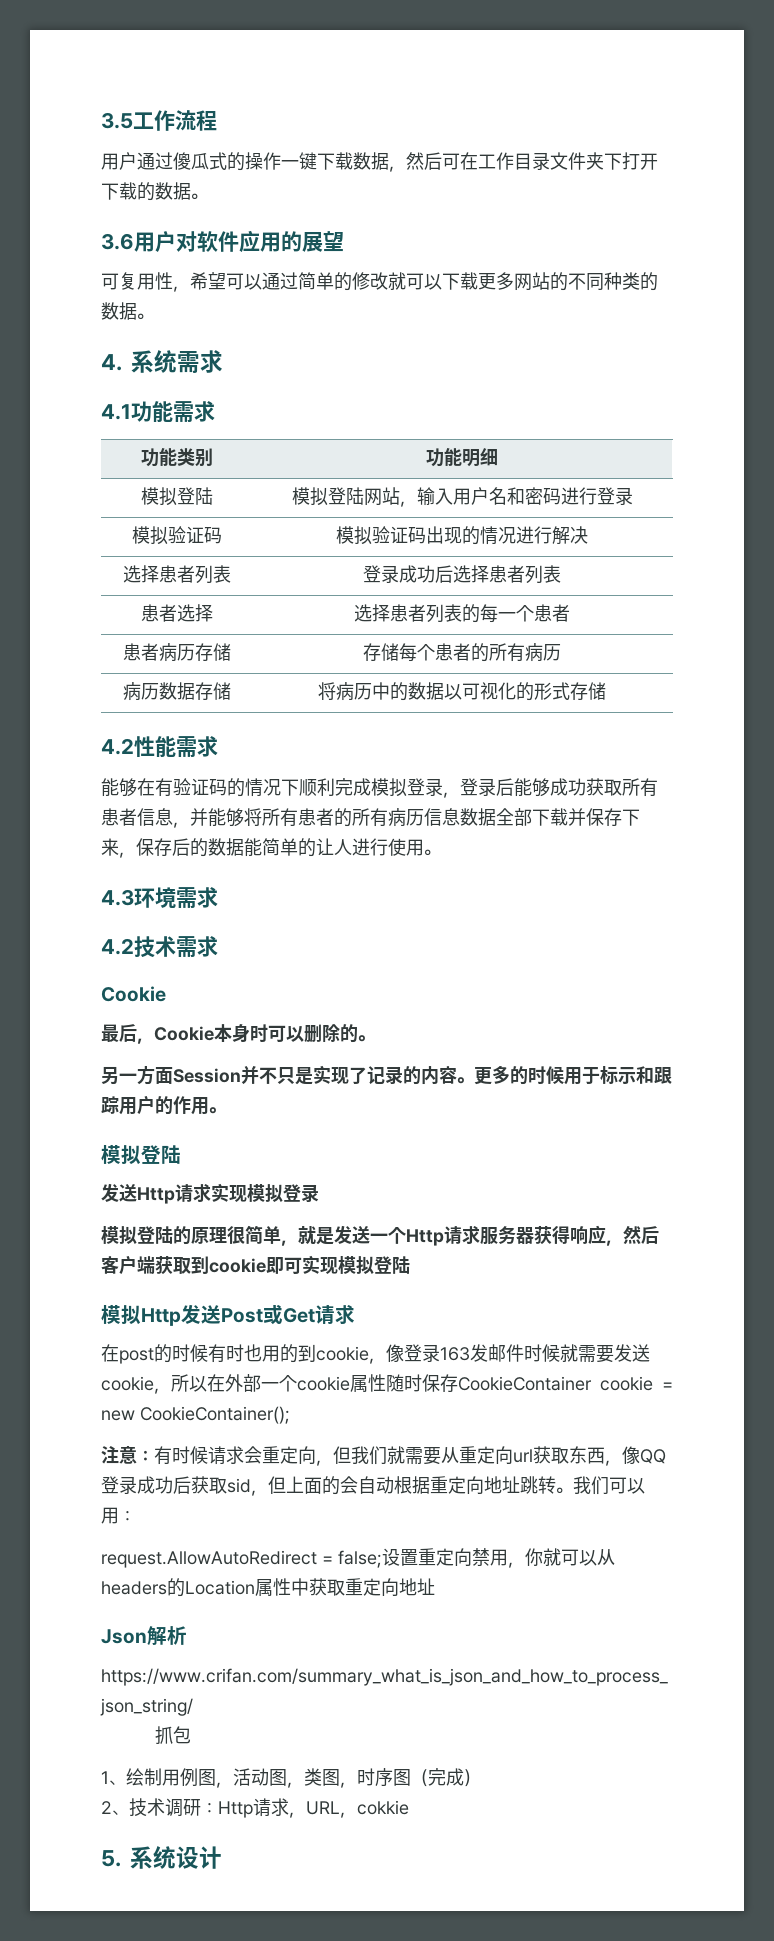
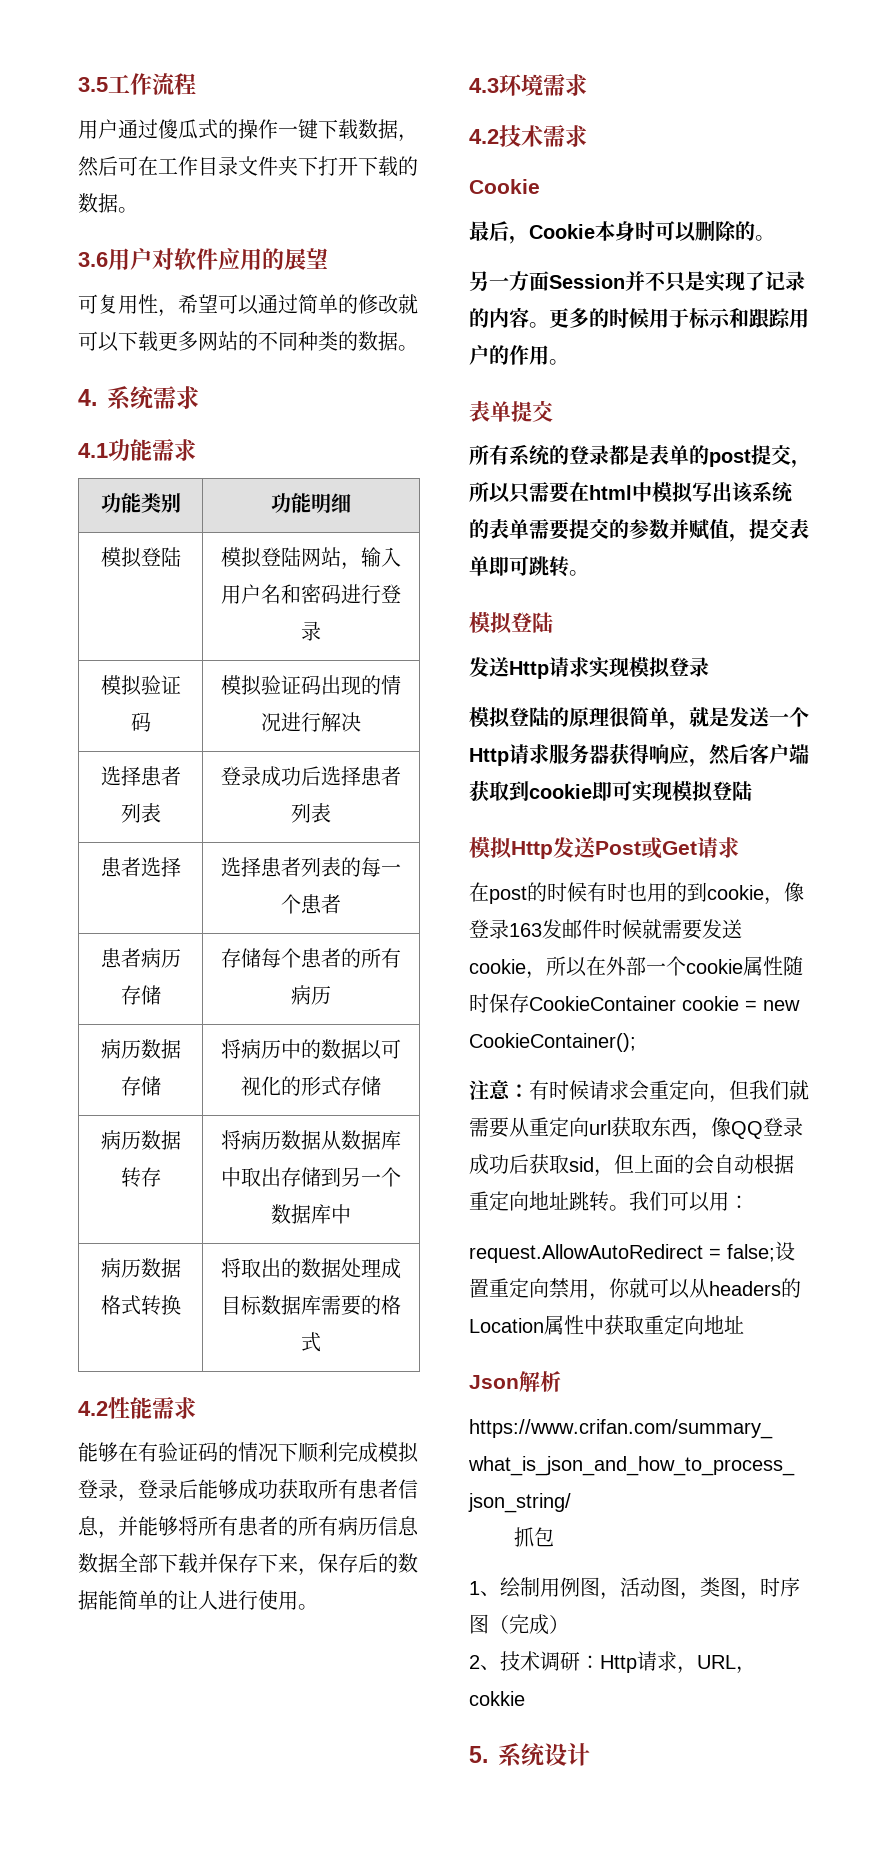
(606, 691) none -> [100,1130,181,1150] [120,1167,161,1188] [221,1130,402,1150] [221,1167,402,1187] [271,1204,351,1224] [100,1258,181,1278] [100,1295,181,1316] [221,1258,402,1279] [221,1295,402,1316] [301,1332,321,1352] // 病历数据转存 | 将病历数据从数据库中取出存储到另一个数据库中 // 病历数据格式转换 | 将取出的数据处理成目标数据库需要的格式
(226, 1110) none -> [469,400,553,422] [469,444,811,468] [469,481,793,503] [469,518,809,542] [469,556,589,577] // 表单提交 // 所有系统的登录都是表单的post提交，所以只需要在html中模拟写出该系统的表单需要提交的参数并赋值，提交表单即可跳转。

